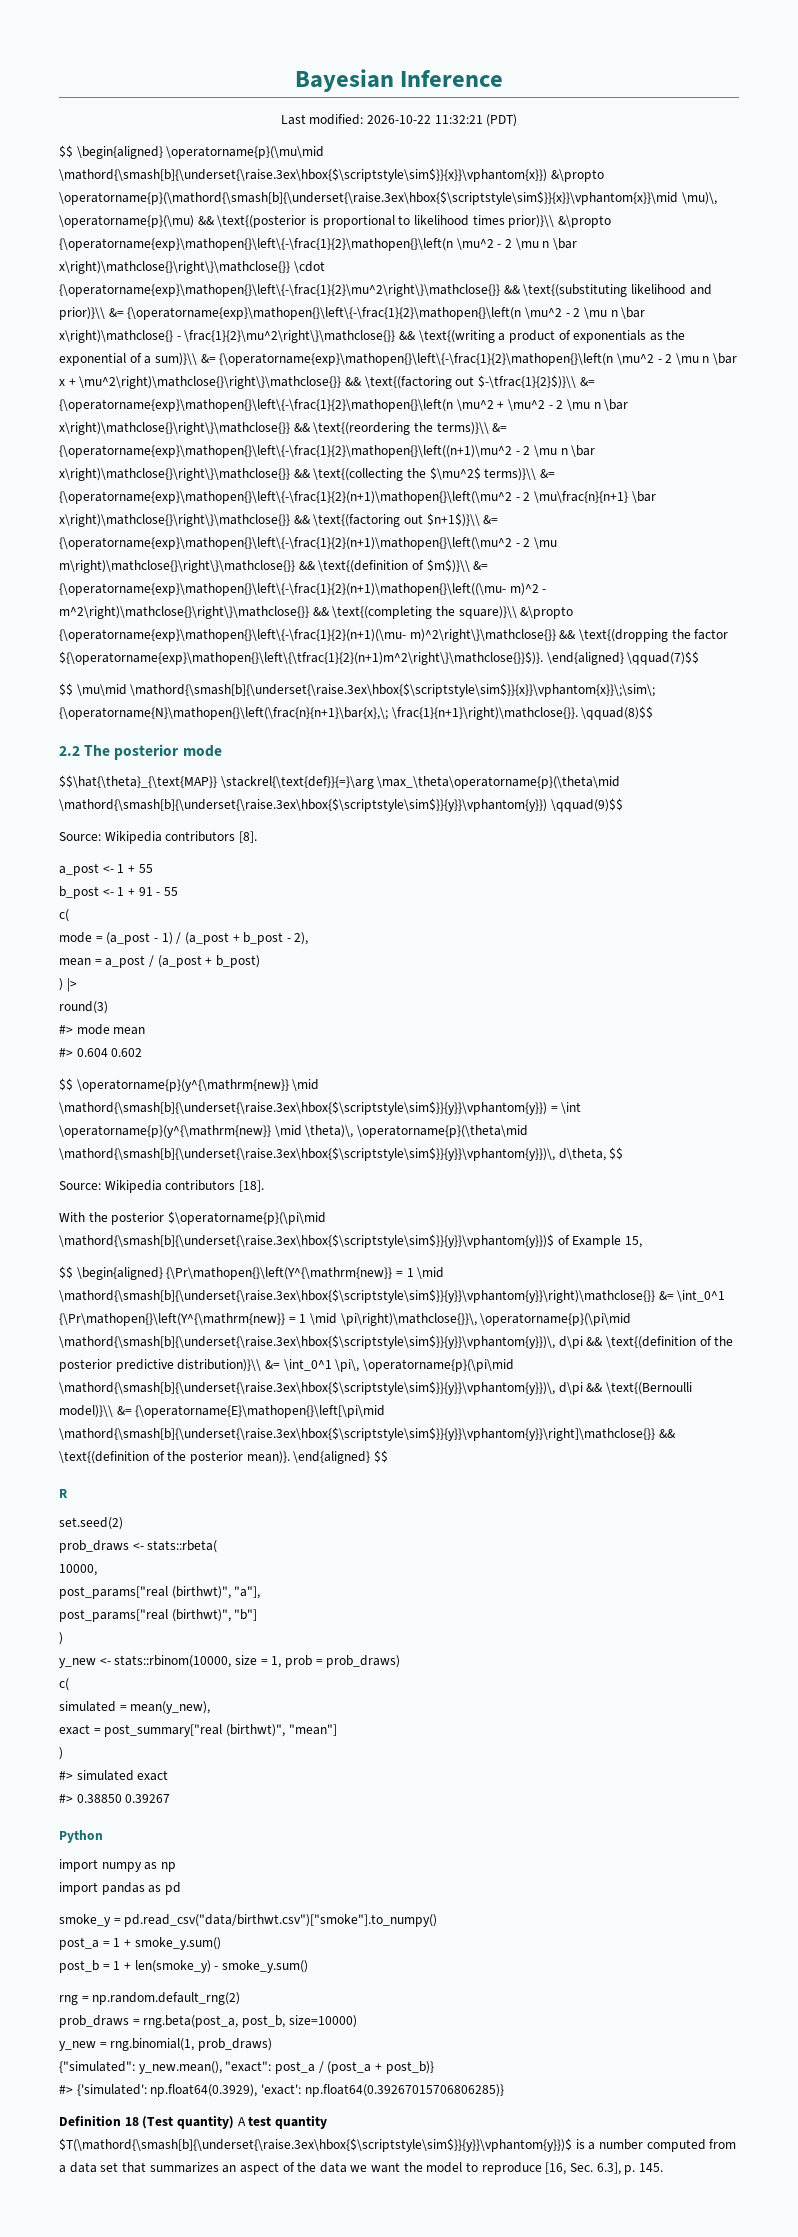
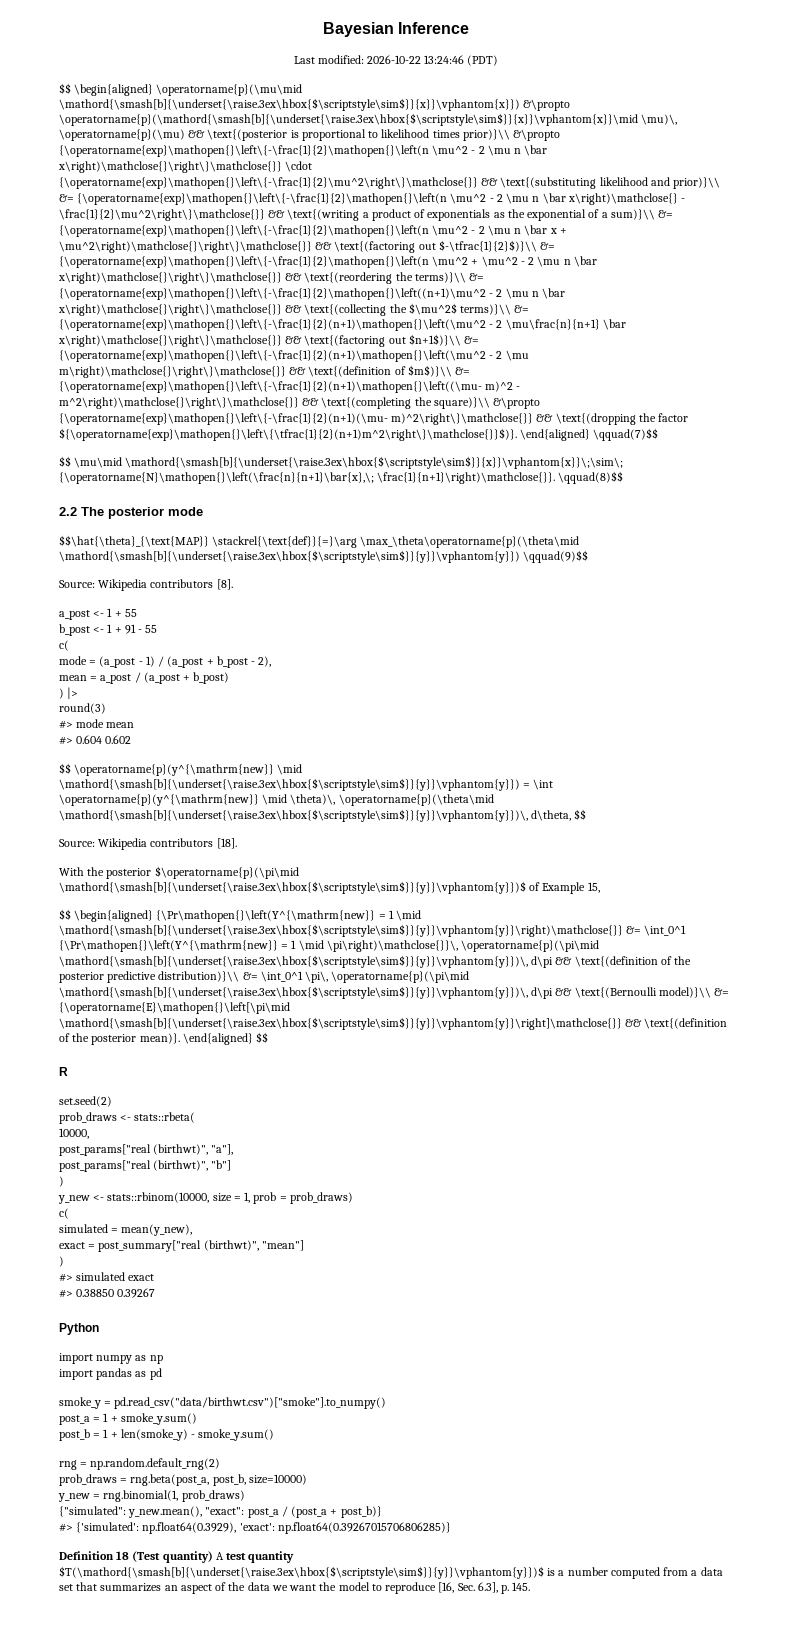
[434,115,483,124] 11:32:21 -> [424,55,465,64] 13:24:46

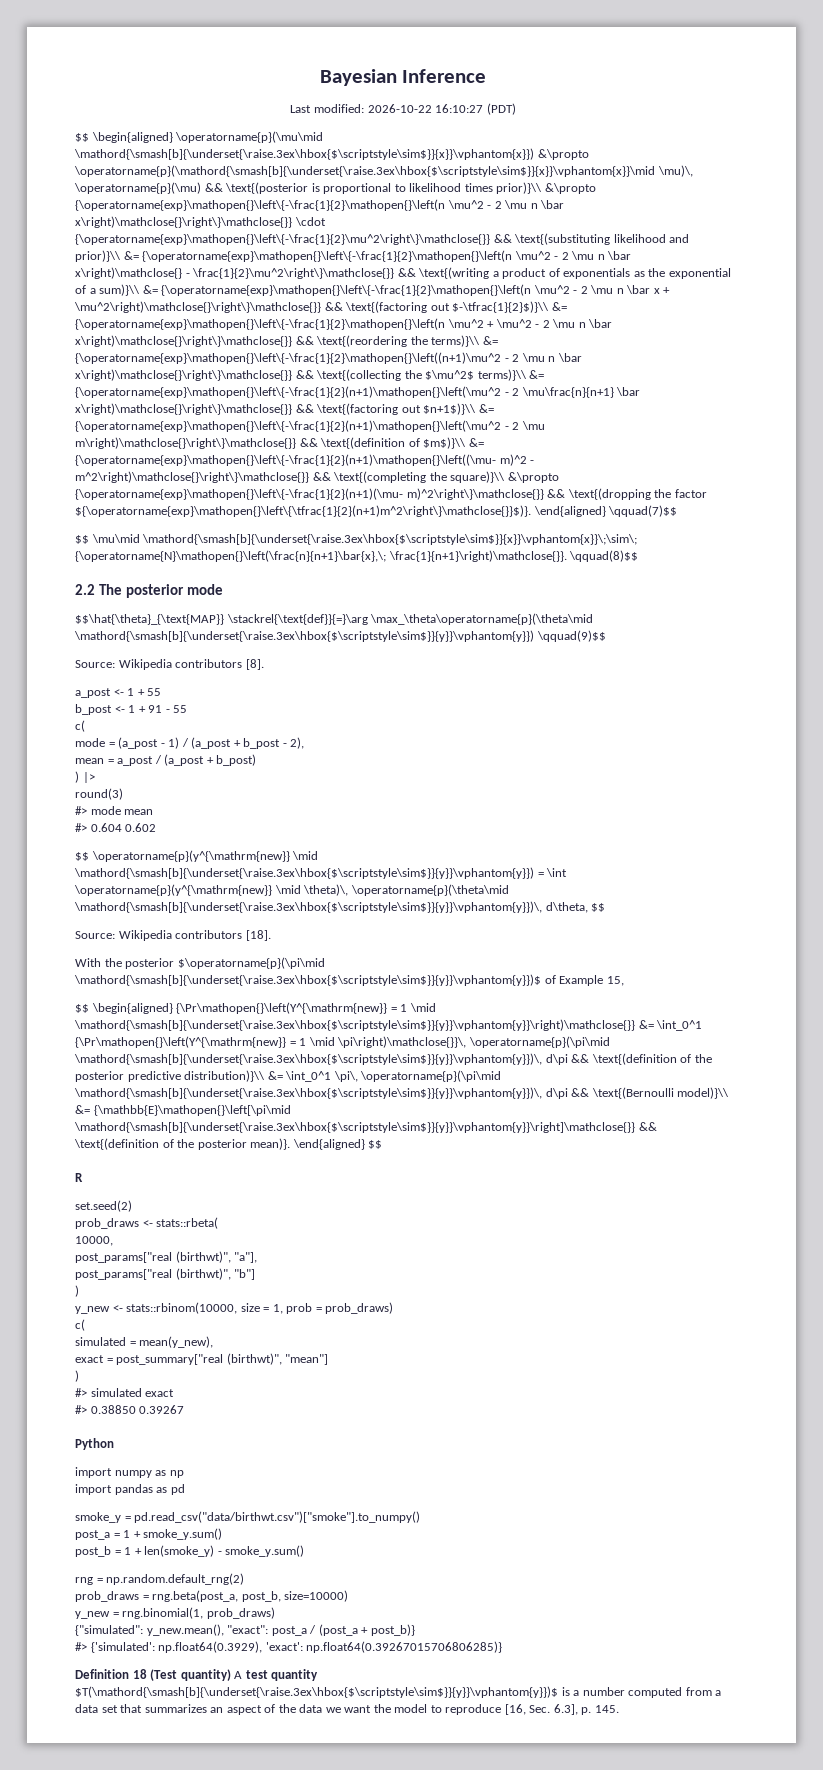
[424,55,465,64] 13:24:46 -> [435,104,484,113] 16:10:27
[59,1002,290,1014] {\operatorname{E}\mathopen{}\left[\pi\mid -> [93,1105,291,1116] {\mathbb{E}\mathopen{}\left[\pi\mid

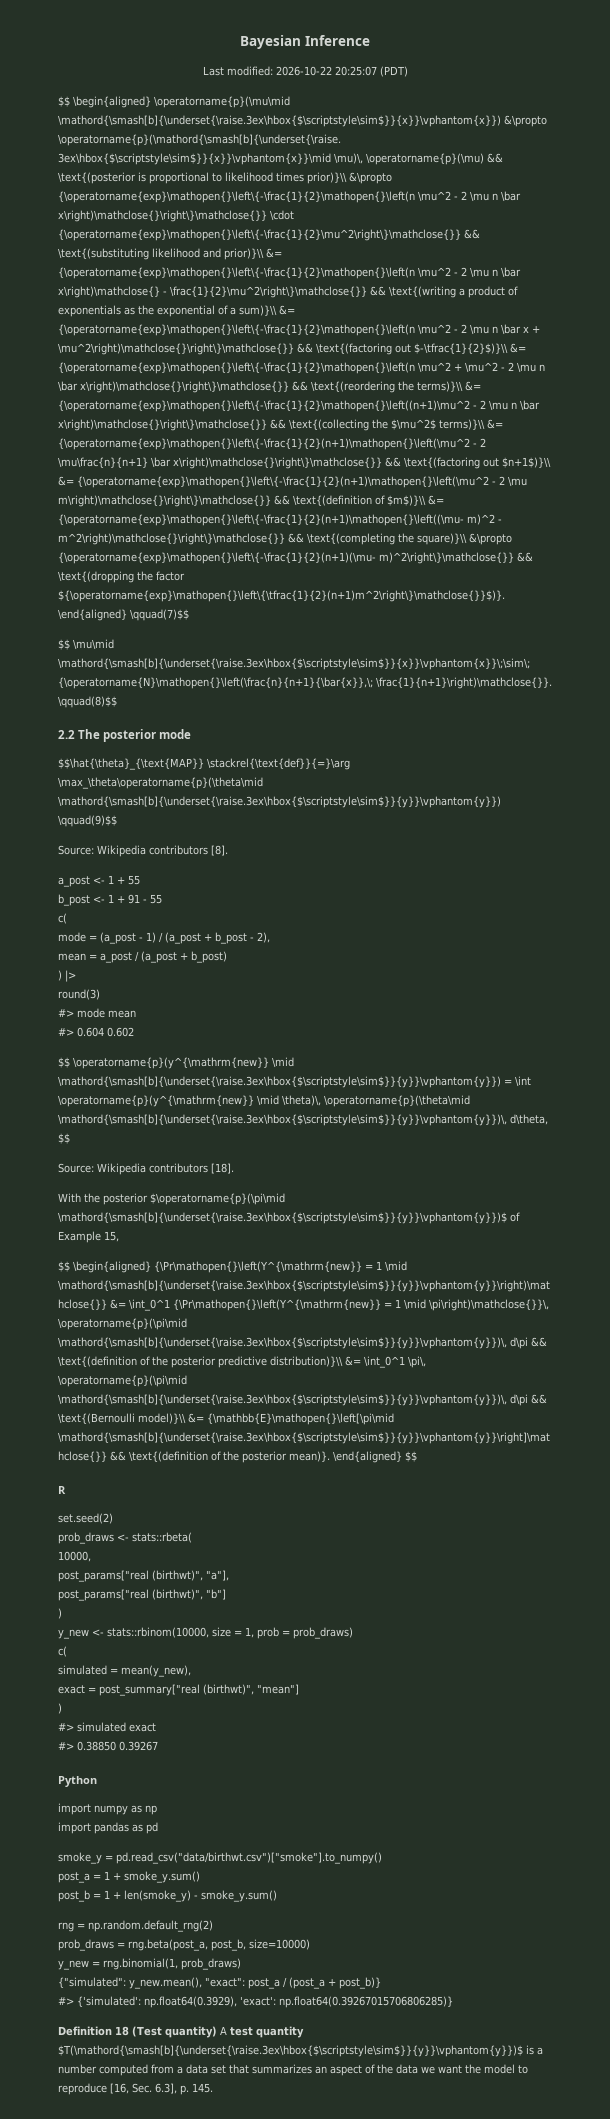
[435,104,484,113] 16:10:27 -> [334,66,377,76] 20:25:07
[75,550,386,562] {\operatorname{N}\mathopen{}\left(\frac{n}{n+1}\bar{x},\; -> [58,677,373,689] {\operatorname{N}\mathopen{}\left(\frac{n}{n+1}{\bar{x}},\;

